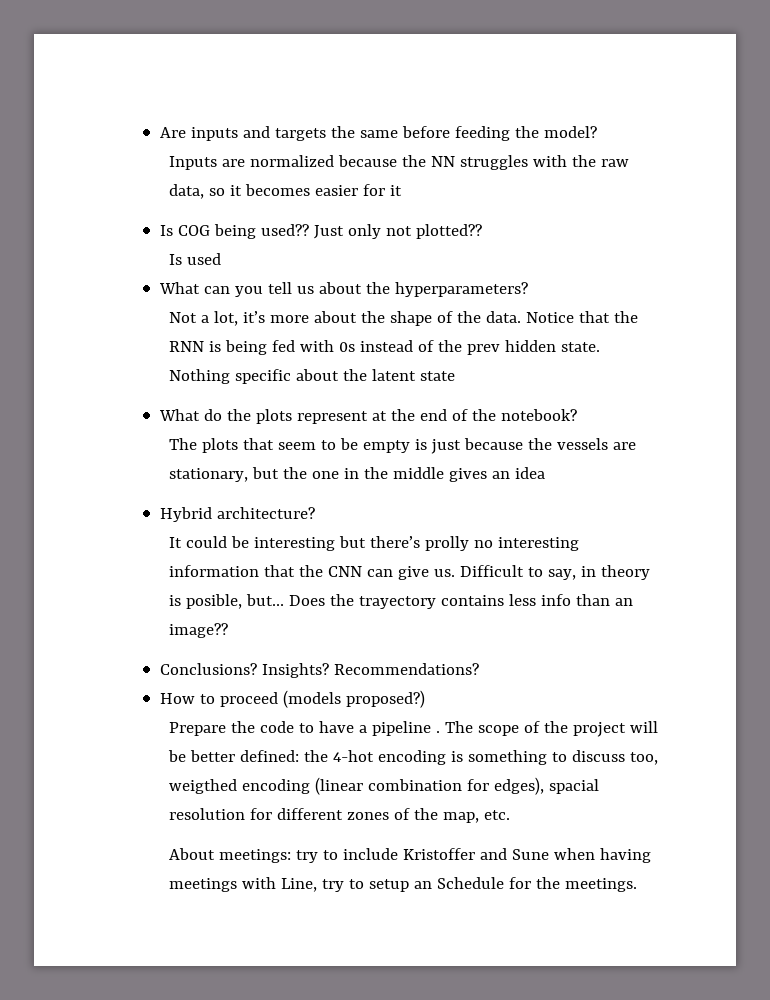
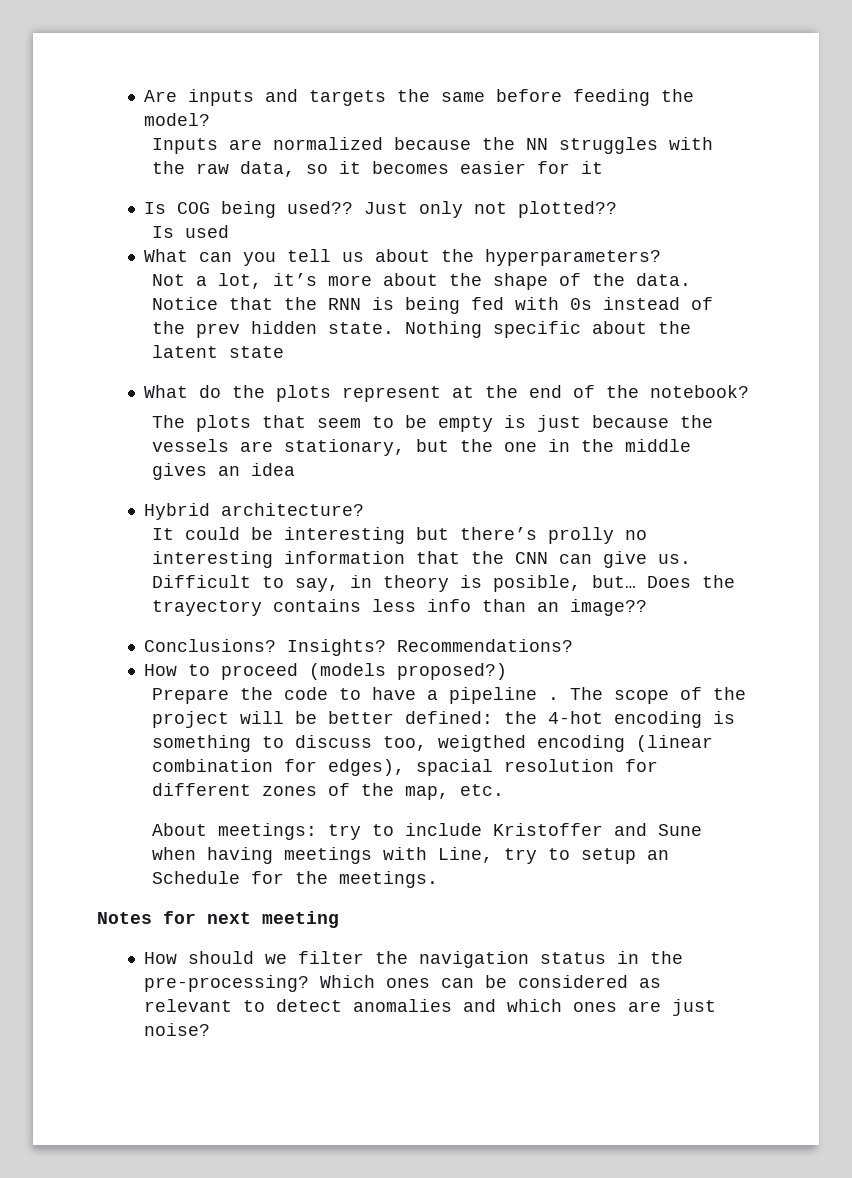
(638, 885) none -> [97,911,339,928] [144,951,684,968] [144,975,662,992] [144,999,717,1016] [144,1023,211,1036] // Notes for next meeting // How should we filter the navigation status in the pre-processing? Which ones can be considered as relevant to detect anomalies and which ones are just noise?

